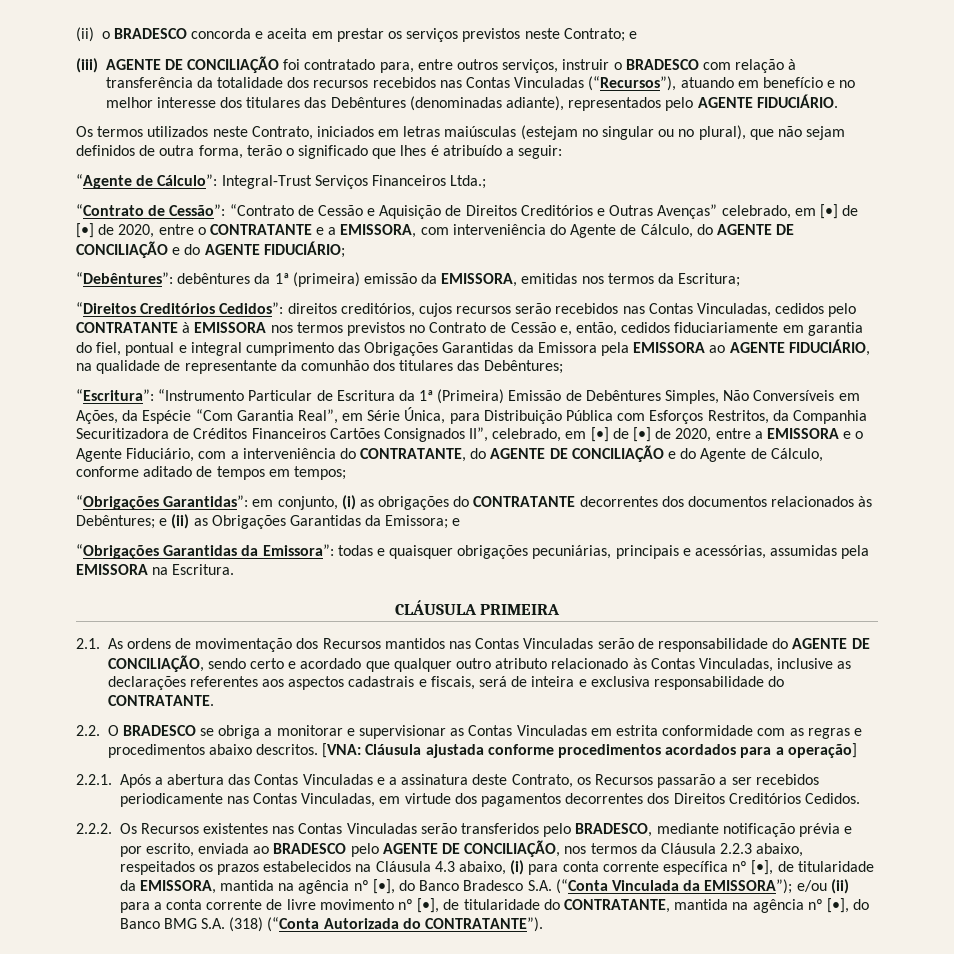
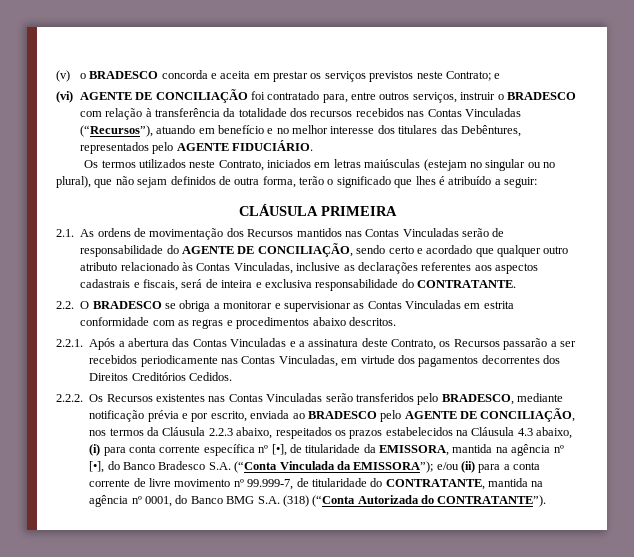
[76,27,94,42] (ii) -> [56,70,70,82] (v)
[76,58,98,73] (iii) -> [56,91,73,103] (vi)
[330,96,565,111] Debêntures (denominadas adiante), -> [460,125,521,137] Debêntures,
[76,174,487,189] [76,204,859,219] [76,223,795,238] [76,241,345,258] [76,272,741,287] [76,302,857,317] [76,322,863,336] [76,339,870,356] [76,360,563,374] [76,389,860,404] [76,407,867,424] [76,427,864,442] [76,445,823,462] [76,466,346,480] [76,495,873,510] [76,514,461,529] [76,544,870,559] [76,564,235,575] // “Agente de Cálculo”: Integral-Trust Serviços Financeiros Ltda.; // “Contrato de Cessão”: “Contrato de Cessão e Aquisição de Direitos Creditórios e Outras Avenças” celebrado, em [•] de [•] de 2020, entre o CONTRATANTE e a EMISSORA, com interveniência do Agente de Cálculo, do AGENTE DE CONCILIAÇÃO e do AGENTE FIDUCIÁRIO; // “Debêntures”: debêntures da 1ª (primeira) emissão da EMISSORA, emitidas nos termos da Escritura; // “Direitos Creditórios Cedidos”: direitos creditórios, cujos recursos serão recebidos nas Contas Vinculadas, cedidos pelo CONTRATANTE à EMISSORA nos termos previstos no Contrato de Cessão e, então, cedidos fiduciariamente em garantia do fiel, pontual e integral cumprimento das Obrigações Garantidas da Emissora pela EMISSORA ao AGENTE FIDUCIÁRIO, na qualidade de representante da comunhão dos titulares das Debêntures; // “Escritura”: “Instrumento Particular de Escritura da 1ª (Primeira) Emissão de Debêntures Simples, Não Conversíveis em Ações, da Espécie “Com Garantia Real”, em Série Única, para Distribuição Pública com Esforços Restritos, da Companhia Securitizadora de Créditos Financeiros Cartões Consignados II”, celebrado, em [•] de [•] de 2020, entre a EMISSORA e o Agente Fiduciário, com a interveniência do CONTRATANTE, do AGENTE DE CONCILIAÇÃO e do Agente de Cálculo, conforme aditado de tempos em tempos; // “Obrigações Garantidas”: em conjunto, (i) as obrigações do CONTRATANTE decorrentes dos documentos relacionados às Debêntures; e (ii) as Obrigações Garantidas da Emissora; e // “Obrigações Garantidas da Emissora”: todas e quaisquer obrigações pecuniárias, principais e acessórias, assumidas pela EMISSORA na Escritura. -> (537, 182) none
[322,743,857,758] [VNA: Cláusula ajustada conforme procedimentos acordados para a operação] -> (396, 321) none
[417,898,440,913] [•], -> [247,479,294,490] 99.999-7,
[826,898,849,913] [•], -> [145,496,172,507] 0001,

